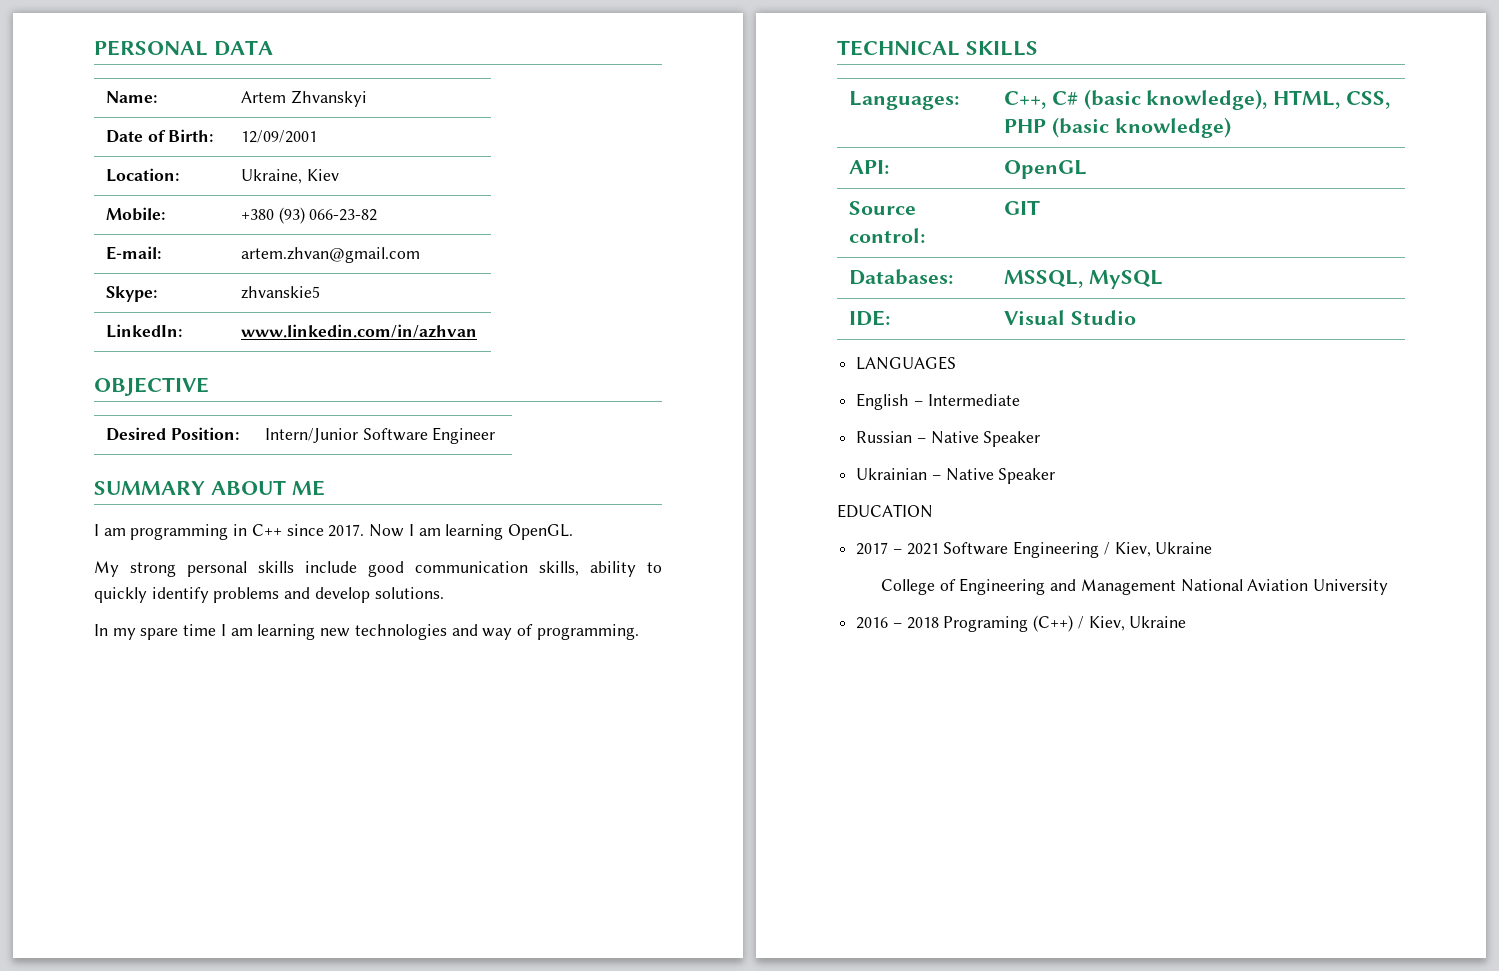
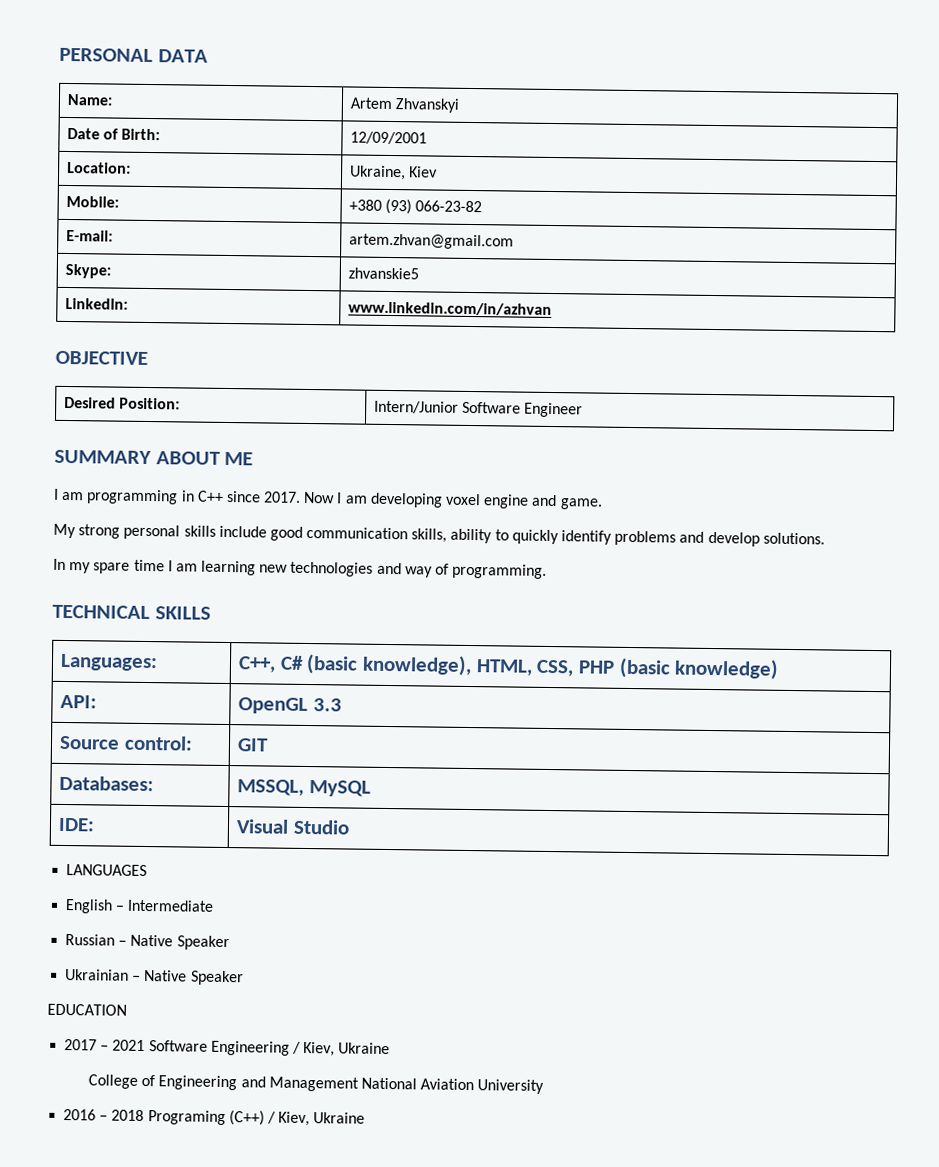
[445,524,573,540] learning OpenGL. -> [369,492,603,510] developing voxel engine and game.
(1087, 169) none -> [312,698,342,712] 3.3

